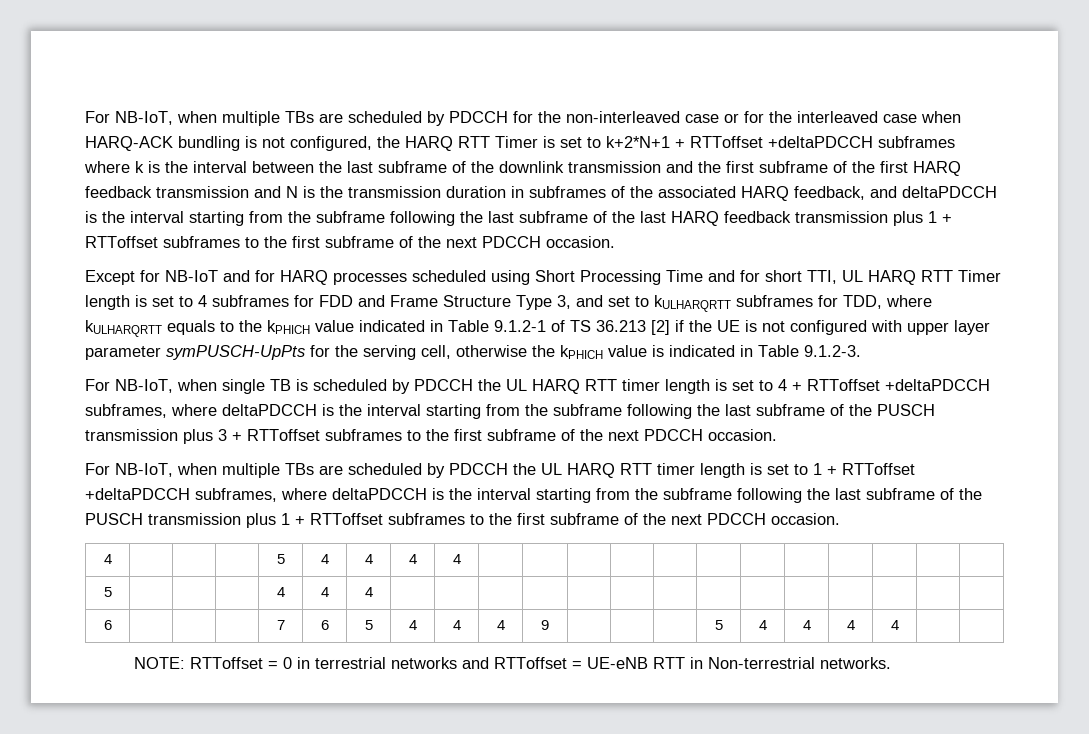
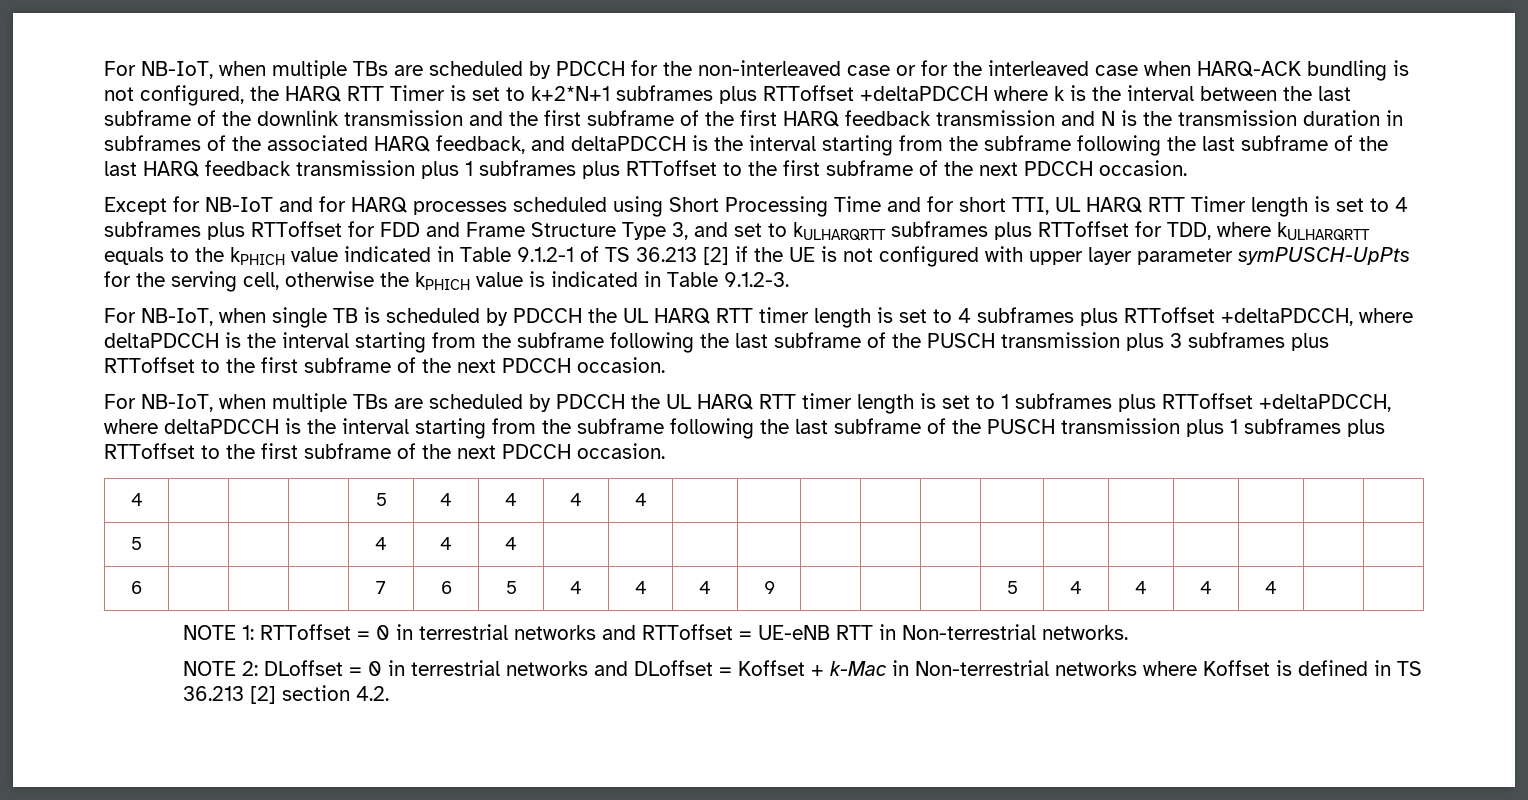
[675,136,955,148] + RTToffset +deltaPDCCH subframes -> [616,85,988,104] subframes plus RTToffset +deltaPDCCH
[942,214,952,223] [85,236,240,248] + RTToffset subframes -> [479,160,717,179] subframes plus RTToffset
(289, 301) none -> [207,221,342,240] plus RTToffset
(813, 301) none -> [994,221,1129,240] plus RTToffset
[792,379,990,391] [85,404,167,418] + RTToffset +deltaPDCCH subframes, -> [977,307,1353,326] subframes plus RTToffset +deltaPDCCH,
[232,429,402,441] + RTToffset subframes -> [1188,332,1329,351] [104,357,195,373] subframes plus RTToffset
[827,463,915,475] [85,488,277,502] + RTToffset +deltaPDCCH subframes, -> [1015,393,1391,412] subframes plus RTToffset +deltaPDCCH,
[295,513,465,525] + RTToffset subframes -> [1244,418,1385,437] [104,443,195,459] subframes plus RTToffset
[134,657,186,669] NOTE: -> [183,625,255,640] NOTE 1:
(892, 663) none -> [183,660,1423,676] [183,685,390,704] // NOTE 2: DLoffset = 0 in terrestrial networks and DLoffset = Koffset + k-Mac in Non-terrestrial networks where Koffset is defined in TS 36.213 [2] section 4.2.

